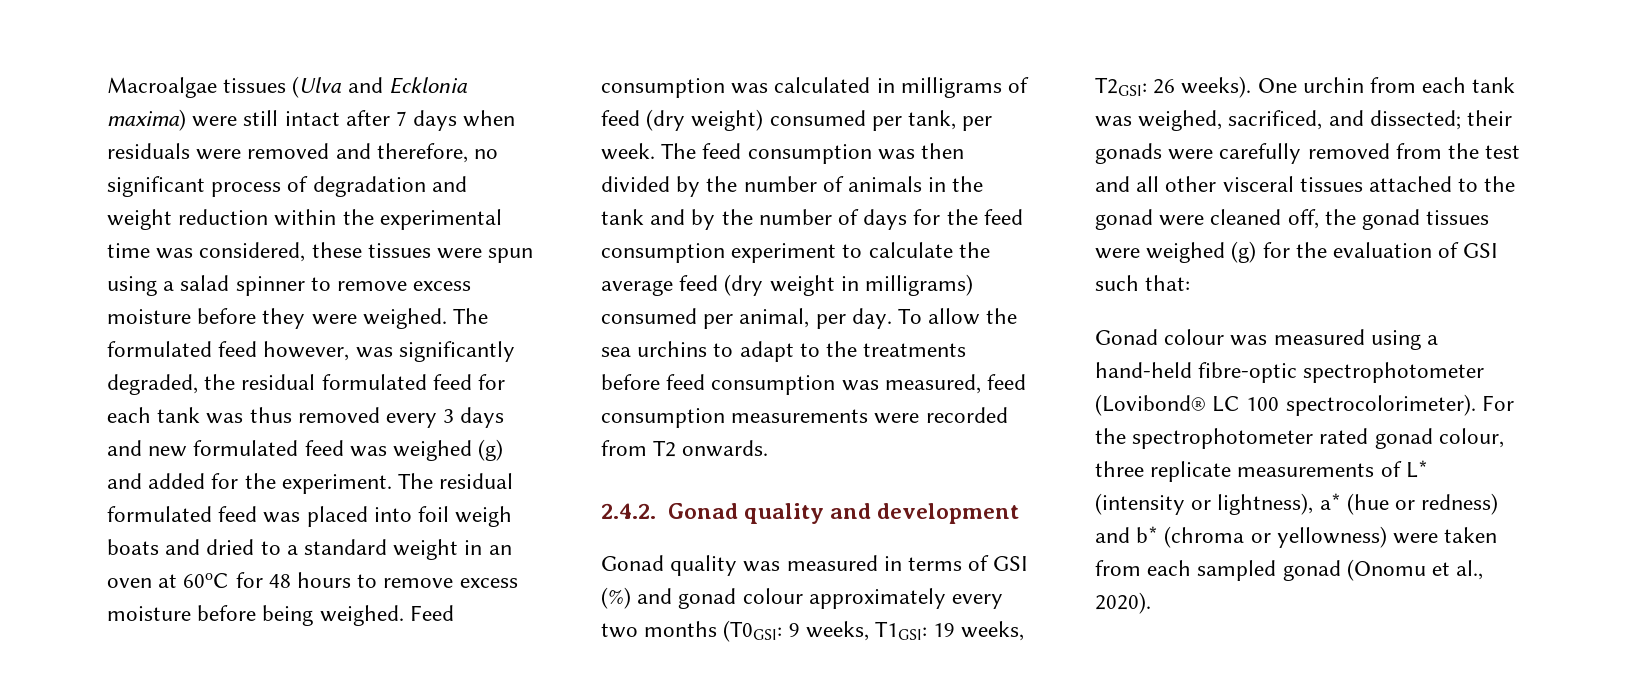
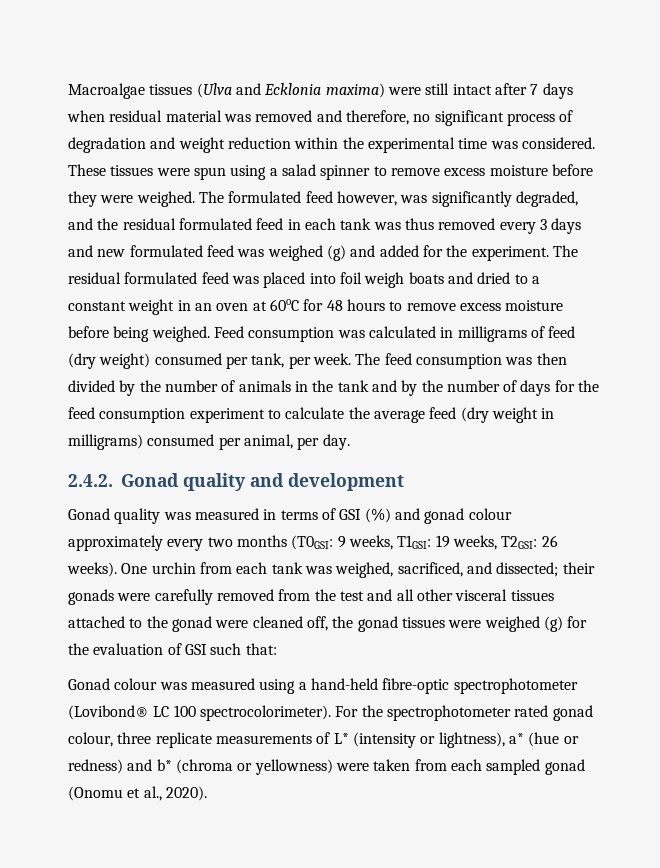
[107,143,242,160] residuals were -> [109,110,251,122] residual material was
[199,242,362,262] considered, these -> [521,137,595,149] [68,164,106,176] considered. These
(198, 384) none -> [68,218,93,230] and
[478,374,506,390] for -> [287,219,301,230] in
[304,539,388,555] standard -> [68,301,126,311] constant
[898,308,1018,325] [601,341,967,362] [601,374,1027,395] [601,407,1008,428] [601,440,769,457] To allow the sea urchins to adapt to the treatments before feed consumption was measured, feed consumption measurements were recorded from T2 onwards. -> (350, 442) none

